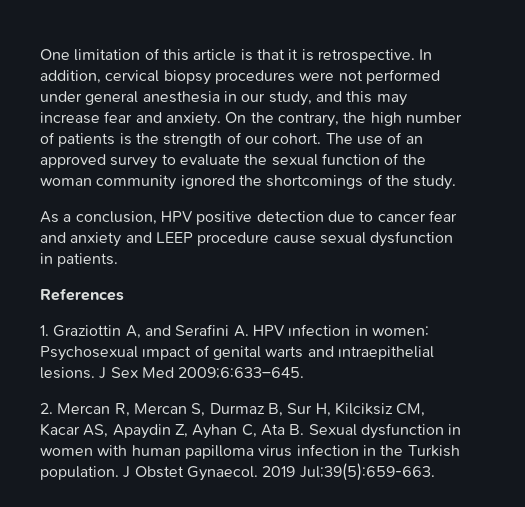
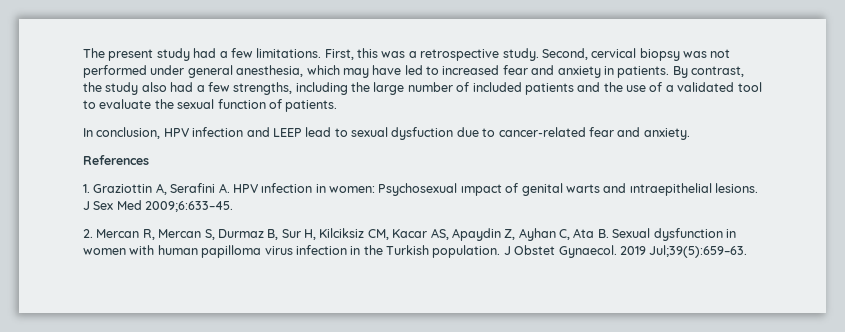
[40,48,433,63] [40,69,440,85] [40,91,407,106] [40,111,462,127] [40,132,423,147] [40,154,158,169] One limitation of this article is that it is retrospective. In addition, cervical biopsy procedures were not performed under general anesthesia in our study, and this may increase fear and anxiety. On the contrary, the high number of patients is the strength of our cohort. The use of an approved survey -> [83,48,731,61] [83,65,744,78] [83,82,762,95] The present study had a few limitations. First, this was a retrospective study. Second, cervical biopsy was not performed under general anesthesia, which may have led to increased fear and anxiety in patients. By contrast, the study also had a few strengths, including the large number of included patients and the use of a validated tool
[402,154,426,165] [40,174,457,190] [40,211,324,225] the woman community ignored the shortcomings of the study. // As a conclusion, HPV positive detection -> [285,100,338,112] [83,127,454,140] patients. // In conclusion, HPV infection and LEEP lead to sexual dysfuction
[377,210,457,222] [40,231,454,247] [40,253,119,267] cancer fear and anxiety and LEEP procedure cause sexual dysfunction in patients. -> [498,127,690,140] cancer-related fear and anxiety.
[144,325,171,336] and -> (167, 189) none
[178,367,305,379] 2009;6:633–645. -> [145,201,234,212] 2009;6:633–45.
[299,463,435,481] Jul;39(5):659-663. -> [649,245,748,258] Jul;39(5):659–63.

